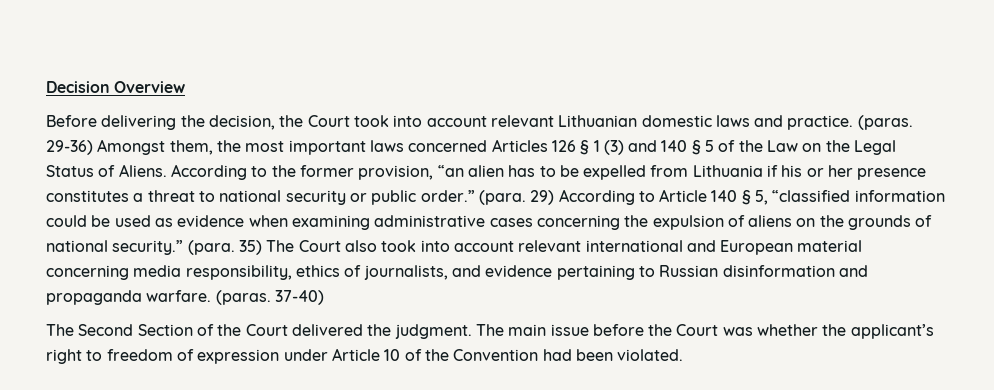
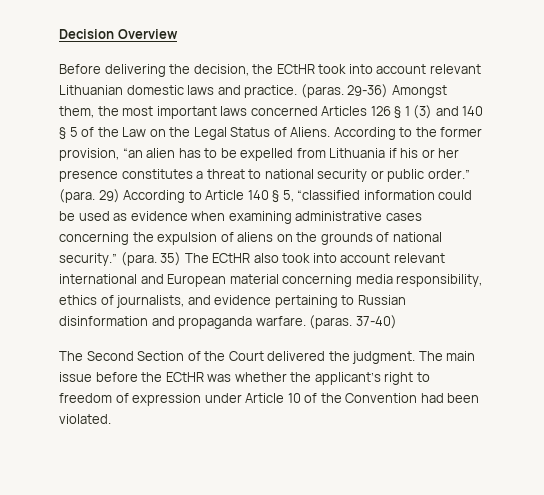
[307,115,350,127] Court -> [276,64,315,74] ECtHR
[298,240,341,252] Court -> [212,253,251,263] ECtHR
[676,324,719,336] Court -> [165,372,204,382] ECtHR

